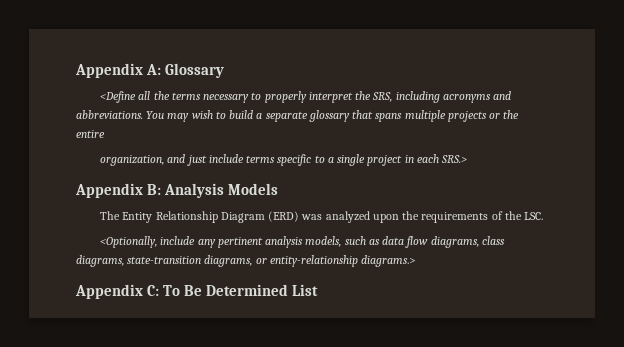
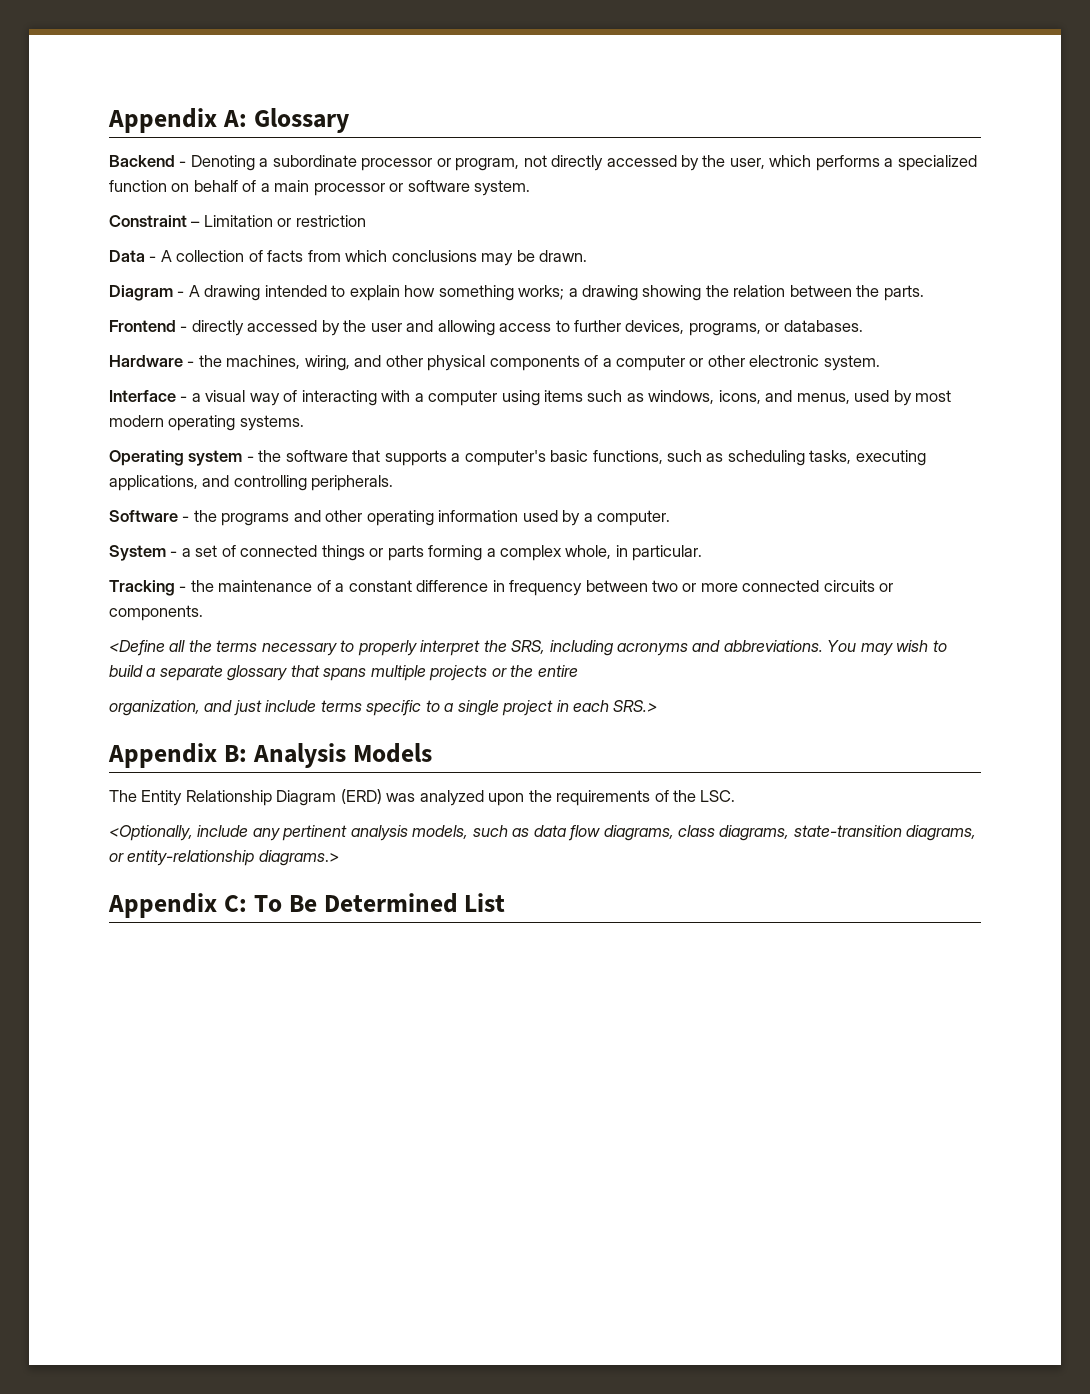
(225, 70) none -> [109,155,977,171] [109,180,531,196] [109,215,366,227] [109,250,588,266] [109,285,924,301] [109,320,863,336] [109,355,880,371] [109,390,952,406] [109,415,304,431] [109,450,926,466] [109,475,394,491] [109,510,671,526] [109,545,703,561] [109,580,894,596] [109,605,203,621] // Backend - Denoting a subordinate processor or program, not directly accessed by the user, which performs a specialized function on behalf of a main processor or software system. // Constraint – Limitation or restriction // Data - A collection of facts from which conclusions may be drawn. // Diagram - A drawing intended to explain how something works; a drawing showing the relation between the parts. // Frontend - directly accessed by the user and allowing access to further devices, programs, or databases. // Hardware - the machines, wiring, and other physical components of a computer or other electronic system. // Interface - a visual way of interacting with a computer using items such as windows, icons, and menus, used by most modern operating systems. // Operating system - the software that supports a computer's basic functions, such as scheduling tasks, executing applications, and controlling peripherals. // Software - the programs and other operating information used by a computer. // System - a set of connected things or parts forming a complex whole, in particular. // Tracking - the maintenance of a constant difference in frequency between two or more connected circuits or components.

